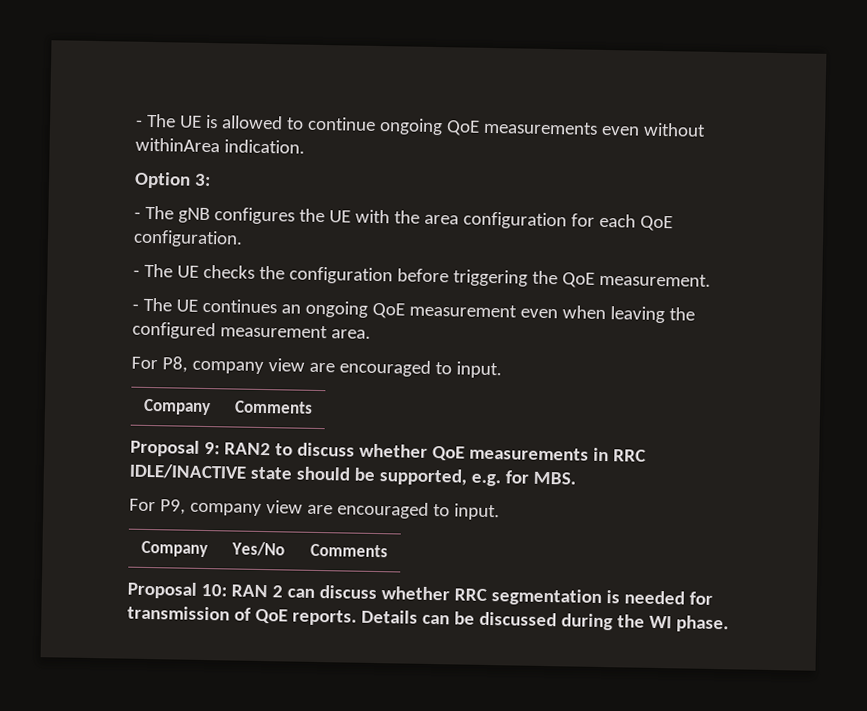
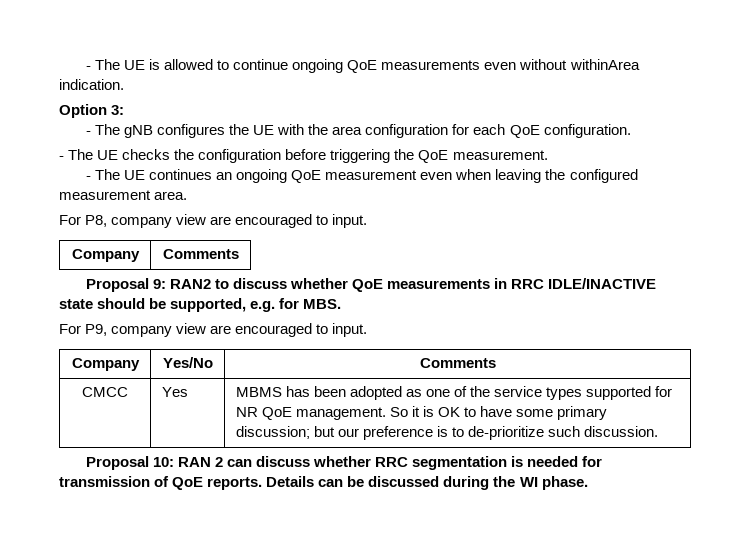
(388, 550) none -> [82,387,128,397] [161,387,188,397] [235,386,673,400] [235,406,608,420] [235,426,658,440] // CMCC | Yes | MBMS has been adopted as one of the service types supported for NR QoE management. So it is OK to have some primary discussion; but our preference is to de-prioritize such discussion.

